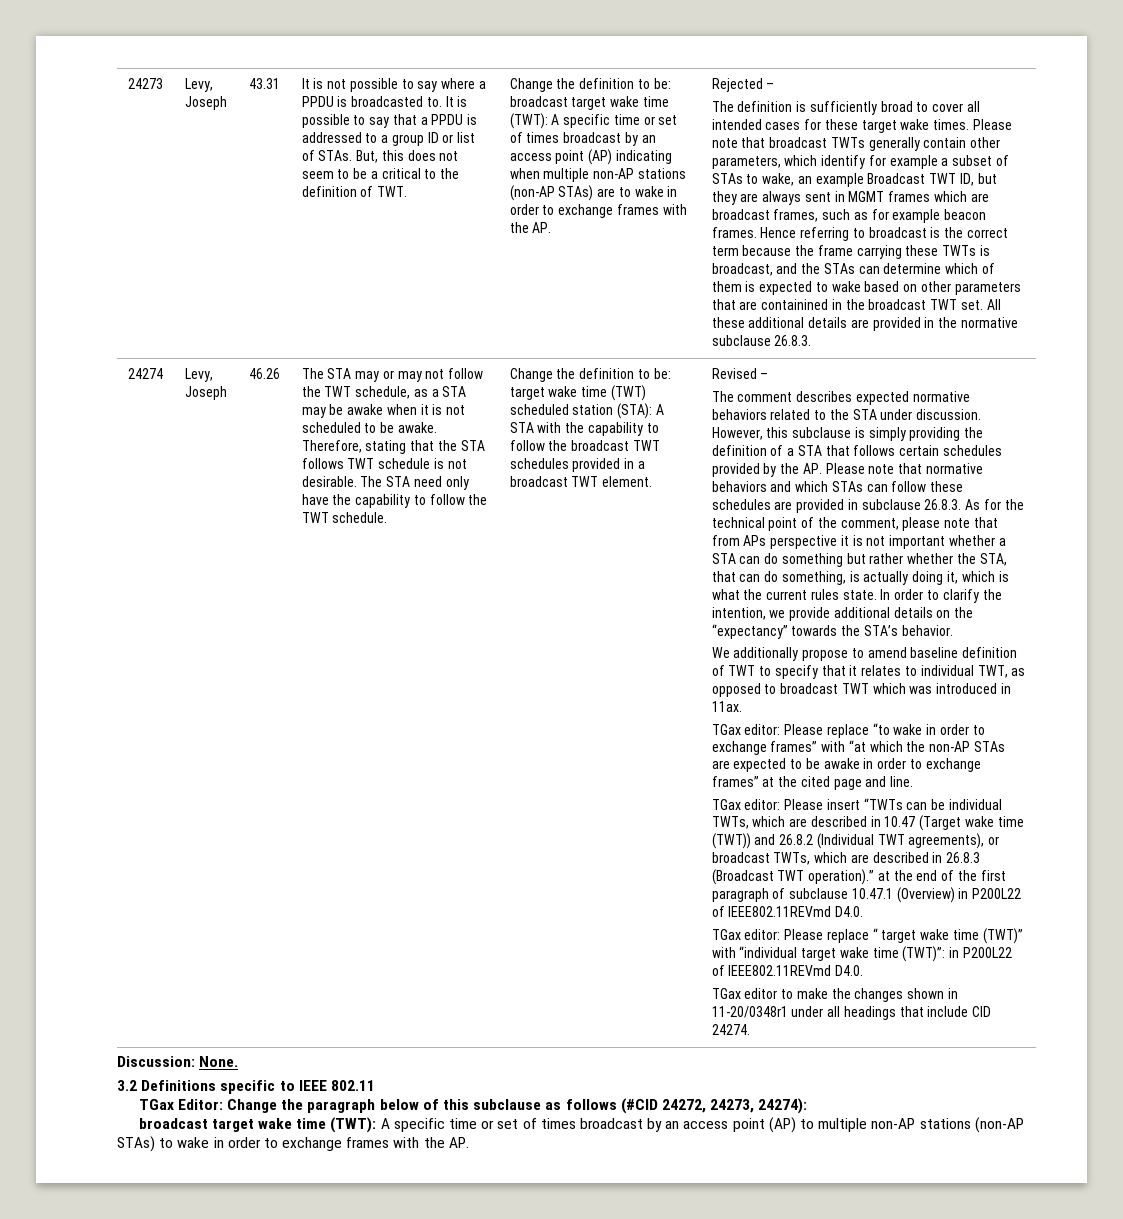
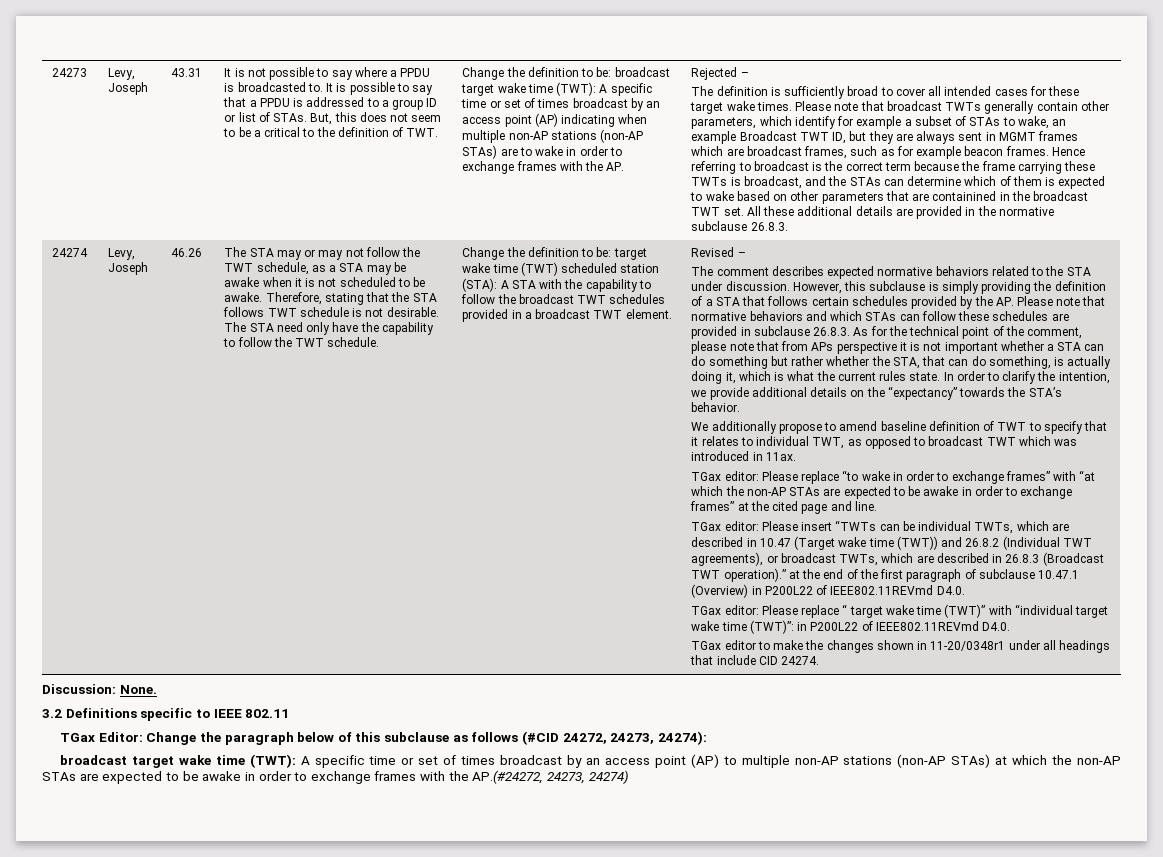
[159,1137,469,1151] to wake in order to exchange frames with the AP. -> [995,755,1121,765] [42,770,629,784] at which the non-AP STAs are expected to be awake in order to exchange frames with the AP.(#24272, 24273, 24274)

